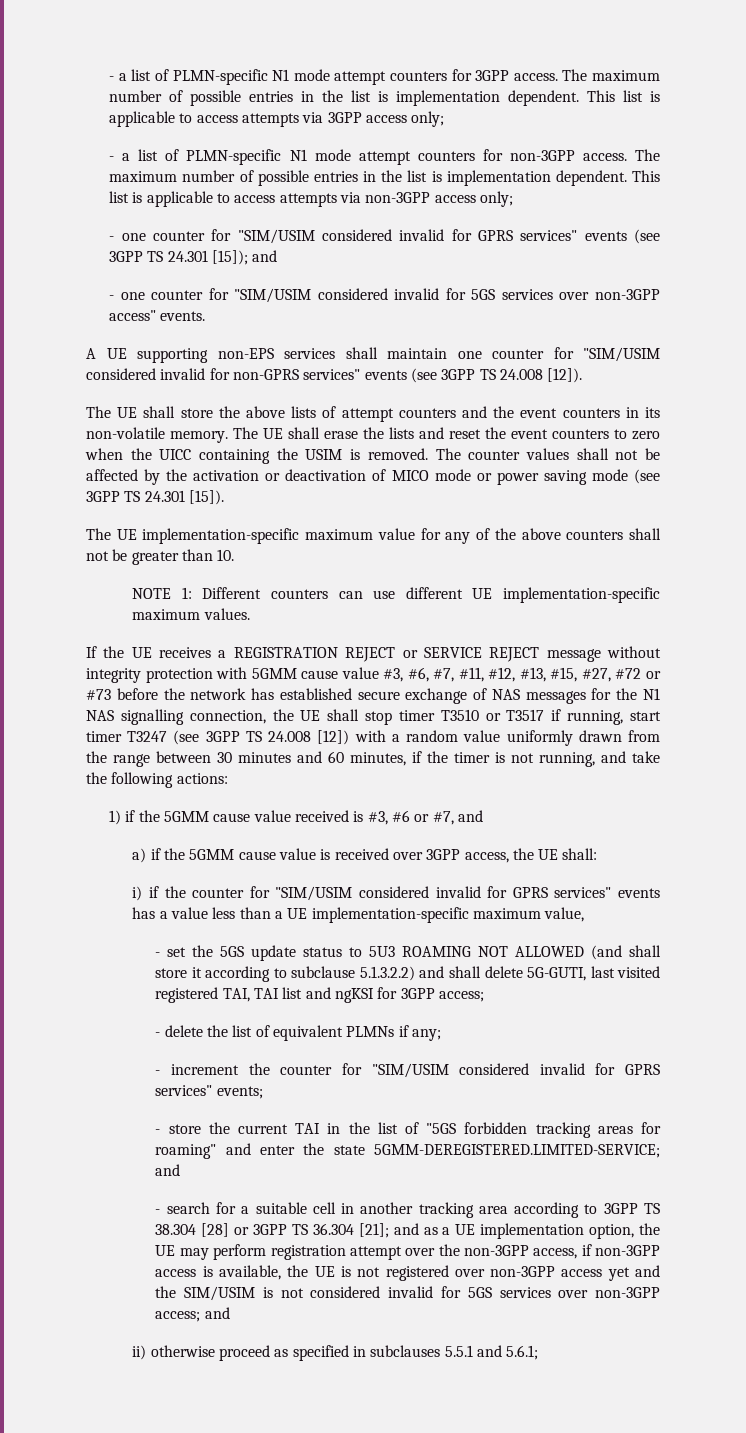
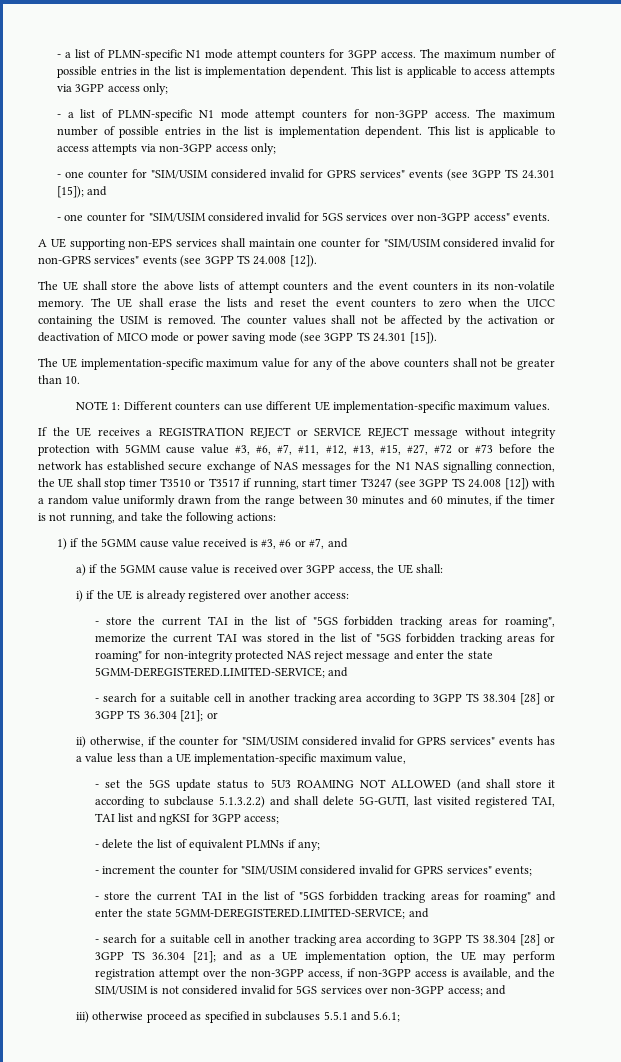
(186, 892) none -> [117,590,350,602] [95,616,556,628] [95,633,555,645] [95,650,493,662] [95,667,349,678] [95,693,555,705] [95,710,218,722] [76,736,176,748] UE is already registered over another access: // - store the current TAI in the list of "5GS forbidden tracking areas for roaming", memorize the current TAI was stored in the list of "5GS forbidden tracking areas for roaming" for non-integrity protected NAS reject message and enter the state 5GMM-DEREGISTERED.LIMITED-SERVICE; and // - search for a suitable cell in another tracking area according to 3GPP TS 38.304 [28] or 3GPP TS 36.304 [21]; or // ii) otherwise, if the
[287,1265,630,1281] the UE is not registered over non-3GPP access yet -> (512, 973) none
[132,1345,147,1360] ii) -> [76,1011,90,1023] iii)

